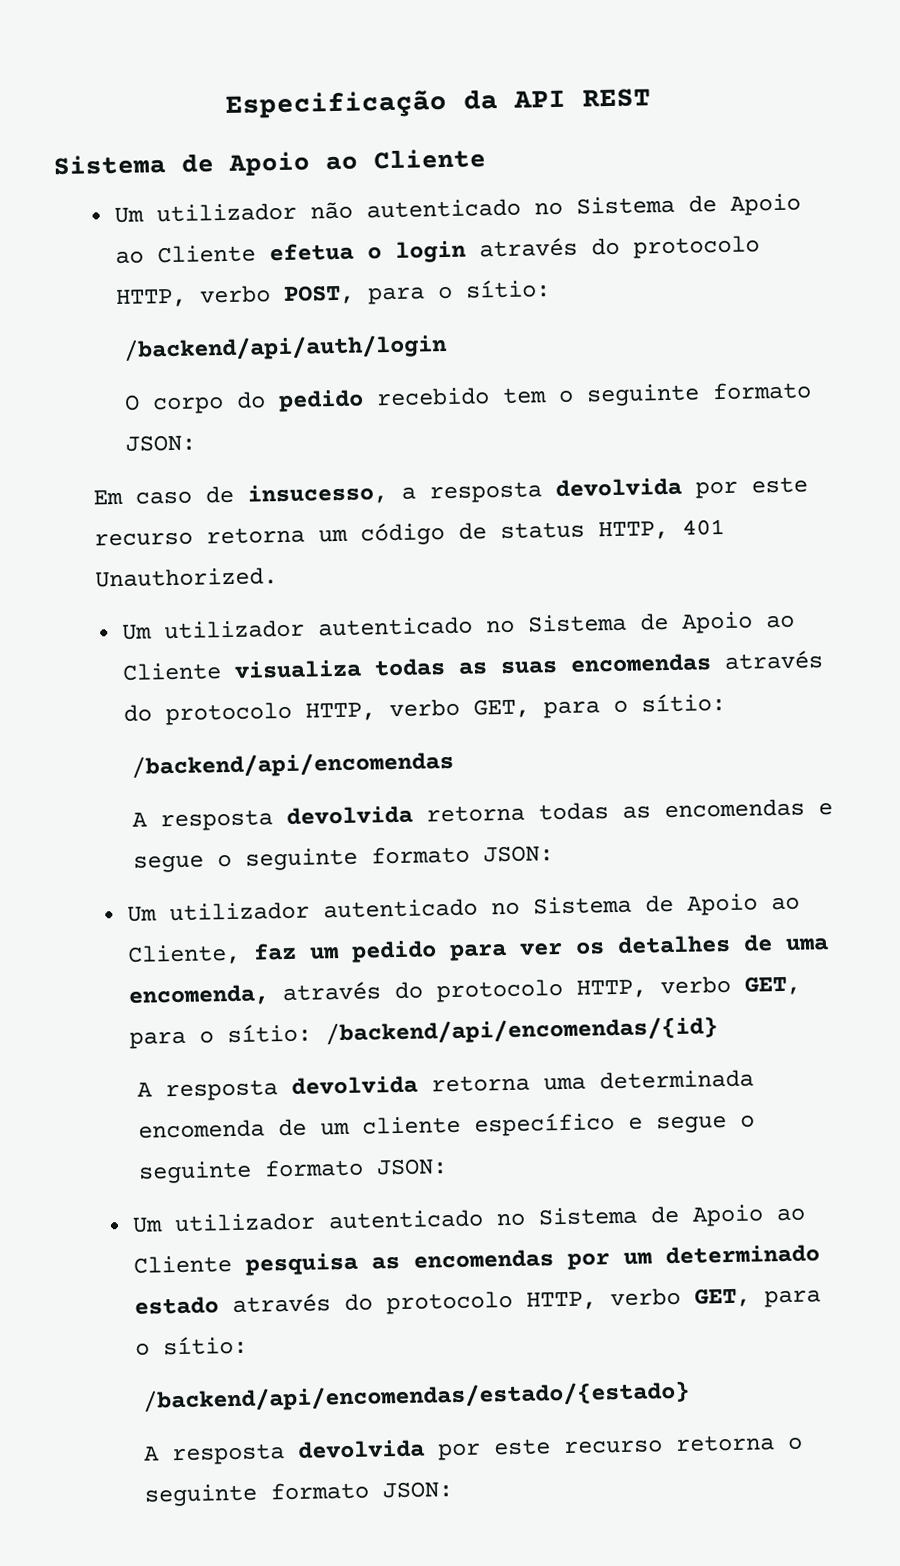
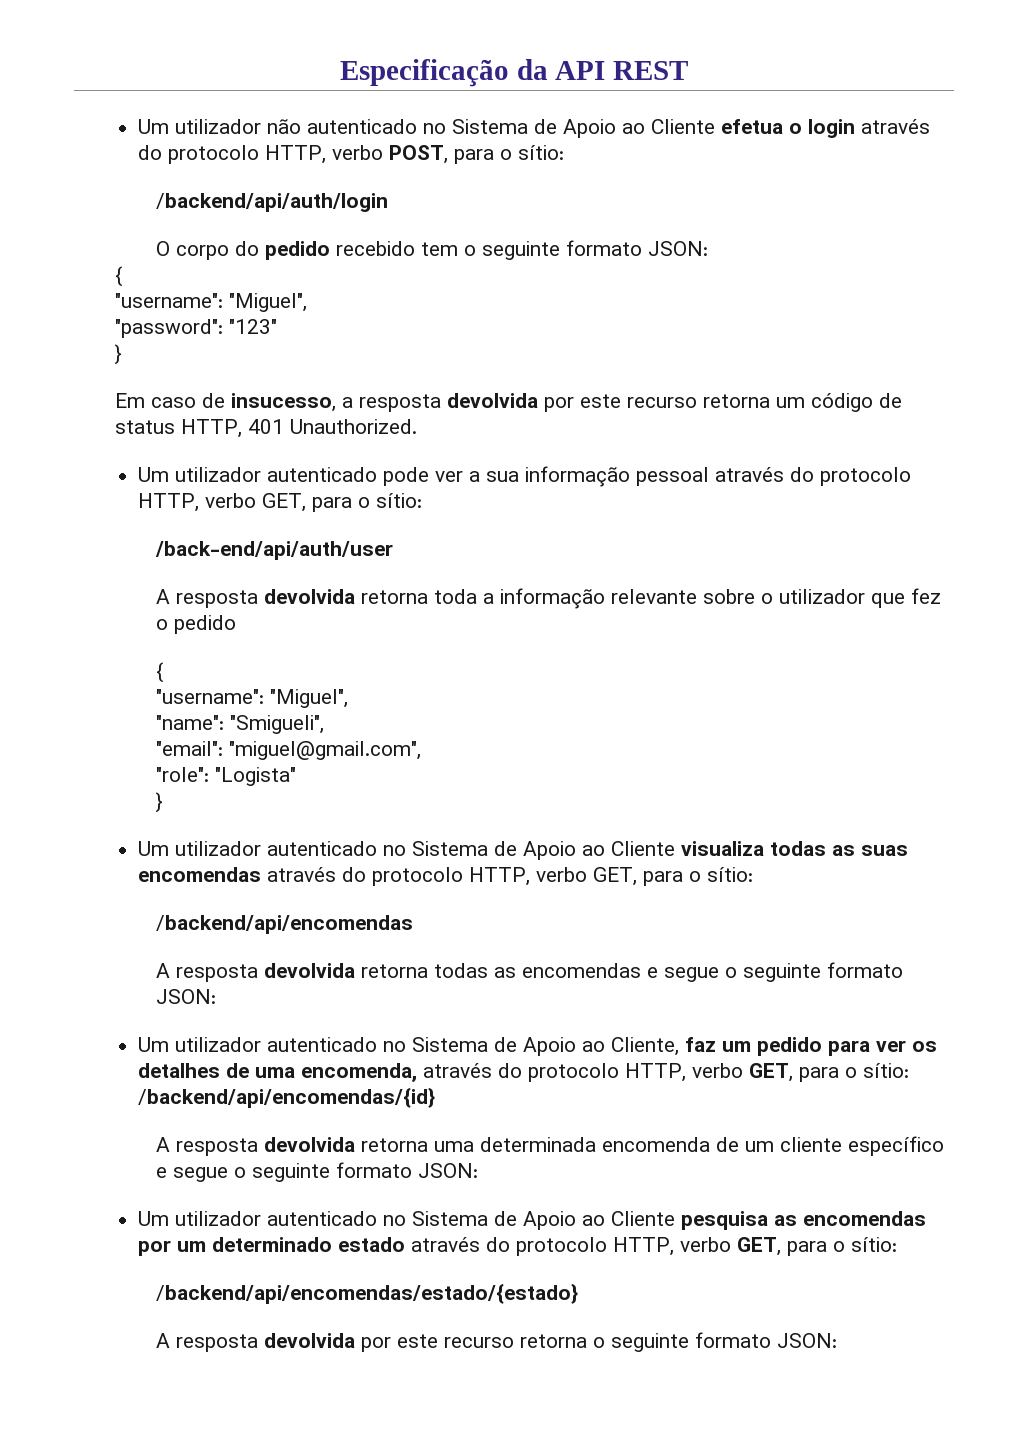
[53,148,486,177] // Sistema de Apoio ao Cliente -> (689, 70) none
(197, 443) none -> [115,266,124,287] [115,293,308,312] [115,319,278,338] [114,344,123,365] // { // "username": "Miguel", // "password": "123" // }
(278, 577) none -> [138,466,912,487] [138,493,423,512] [155,541,394,560] [156,588,942,609] [156,615,237,634] [156,662,165,683] [156,689,349,708] [156,715,325,734] [156,741,422,760] [156,767,297,786] [155,792,164,813] // Um utilizador autenticado pode ver a sua informação pessoal através do protocolo HTTP, verbo GET, para o sítio: // /back-end/api/auth/user // A resposta devolvida retorna toda a informação relevante sobre o utilizador que fez o pedido // { // "username": "Miguel", // "name": "Smigueli", // "email": "miguel@gmail.com", // "role": "Logista" // }

